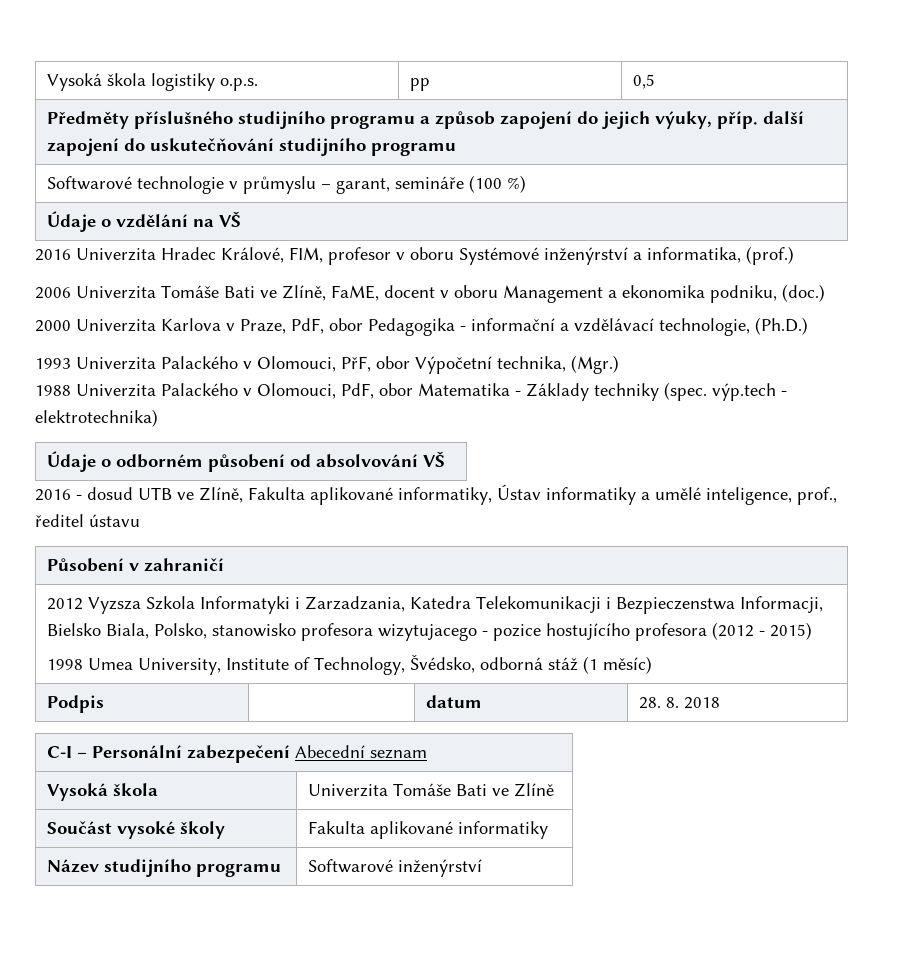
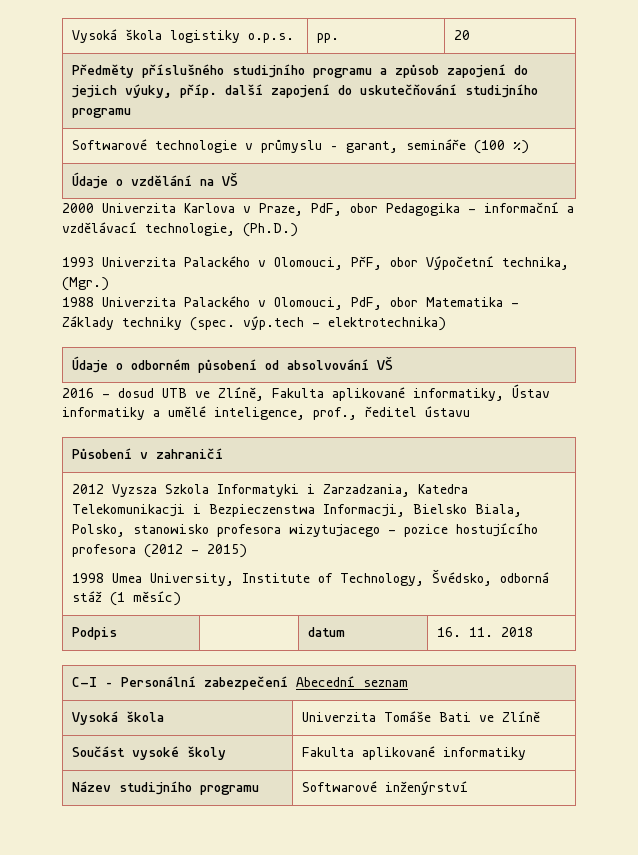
[409,78,430,91] [632,74,655,89] pp | 0,5 -> [317,33,340,43] [454,30,471,40] pp. | 20
[35,246,794,265] [35,284,825,303] // 2016 Univerzita Hradec Králové, FIM, profesor v oboru Systémové inženýrství a informatika, (prof.) // 2006 Univerzita Tomáše Bati ve Zlíně, FaME, docent v oboru Management a ekonomika podniku, (doc.) -> (239, 179) none
[638,697,679,709] 28. 8. -> [437,627,494,637] 16. 11.

